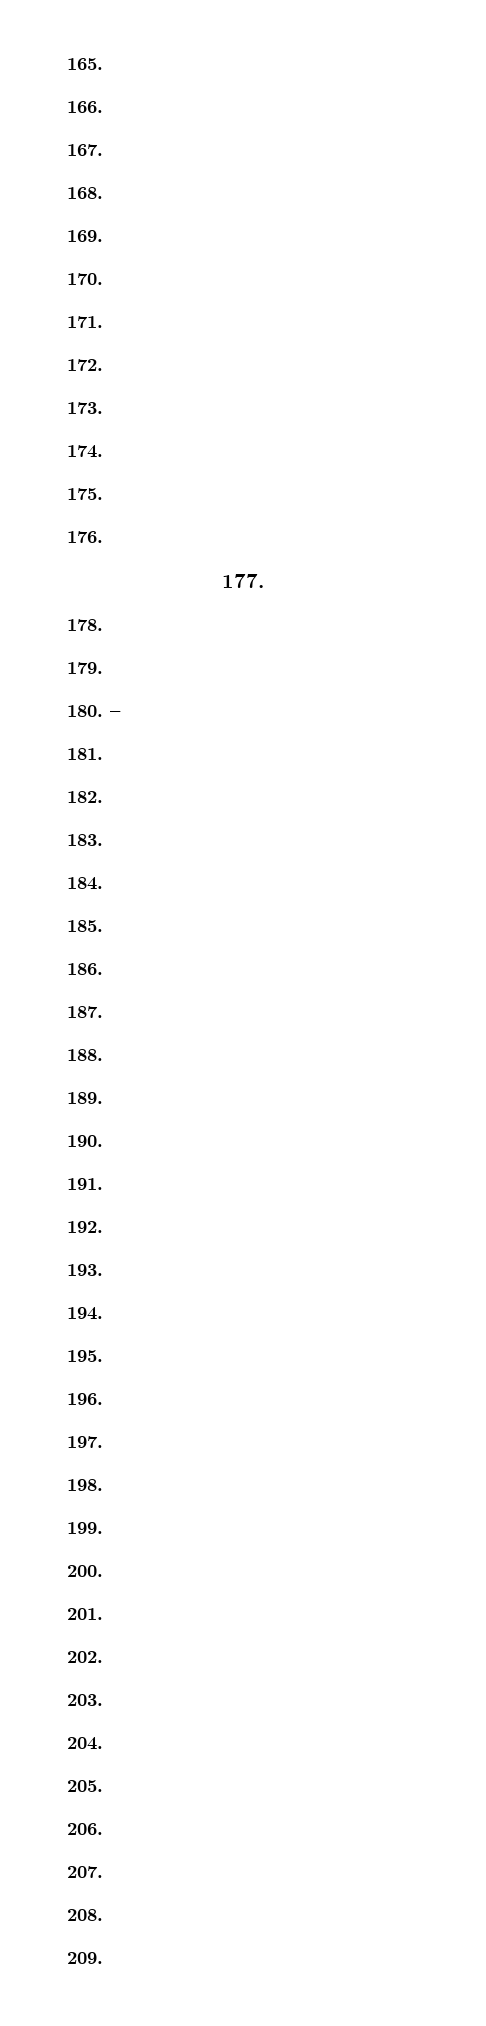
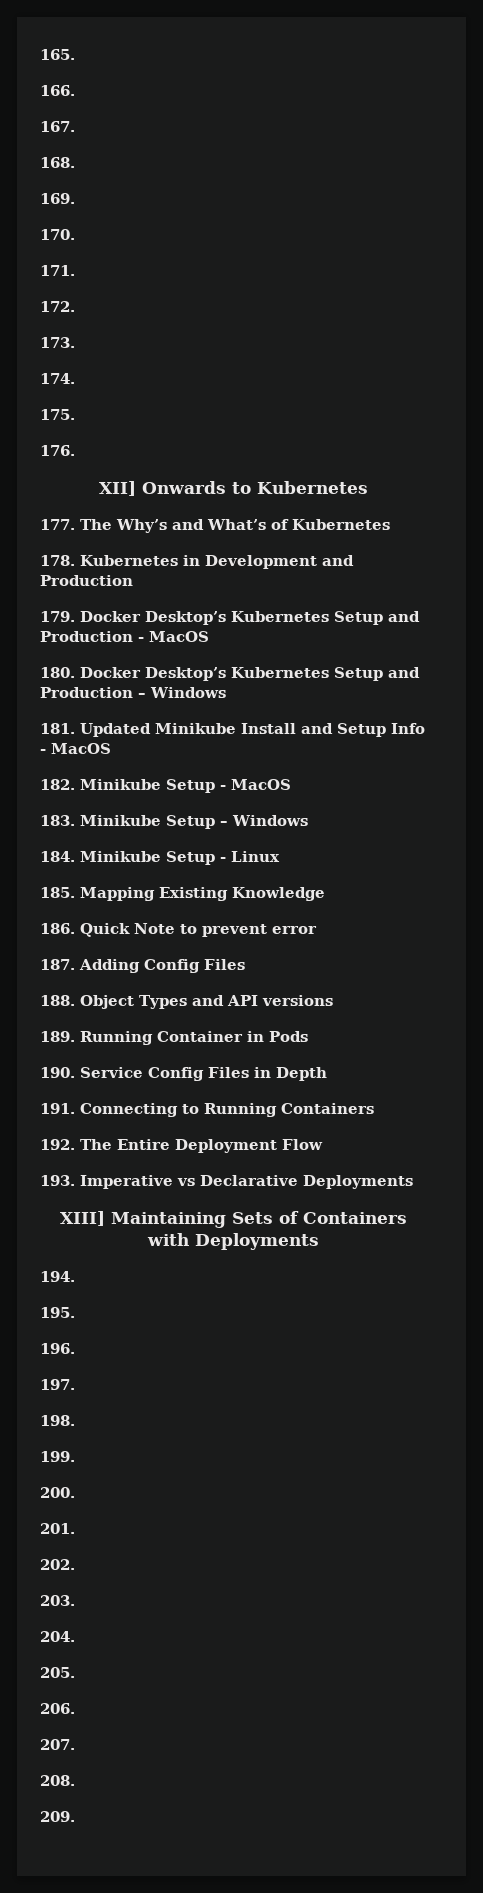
[222,574,264,588] [67,619,103,631] [67,662,103,674] [67,705,121,717] 177. // 178. // 179. // 180. – -> [98,481,368,496] [40,519,390,533] [40,555,354,569] [40,575,133,586] [40,611,420,625] [40,631,209,642] [40,667,420,681] [40,687,226,698] XII] Onwards to Kubernetes // 177. The Why’s and What’s of Kubernetes // 178. Kubernetes in Development and Production // 179. Docker Desktop’s Kubernetes Setup and Production - MacOS // 180. Docker Desktop’s Kubernetes Setup and Production – Windows
[67,791,103,803] [67,834,103,846] [67,877,103,890] [67,920,103,932] [67,963,103,975] [67,1006,103,1018] [67,1049,103,1061] [67,1092,103,1104] [67,1135,103,1147] [67,1178,103,1190] [67,1221,103,1233] [67,1264,103,1276] // 182. // 183. // 184. // 185. // 186. // 187. // 188. // 189. // 190. // 191. // 192. // 193. -> [80,723,425,737] [40,743,111,754] [40,779,291,793] [40,815,308,829] [40,851,280,865] [40,887,325,901] [40,923,317,937] [40,959,245,973] [40,995,333,1009] [40,1031,308,1045] [40,1067,327,1081] [40,1103,374,1117] [40,1139,323,1153] [40,1175,413,1189] [59,1211,407,1228] [146,1233,319,1250] Updated Minikube Install and Setup Info - MacOS // 182. Minikube Setup - MacOS // 183. Minikube Setup – Windows // 184. Minikube Setup - Linux // 185. Mapping Existing Knowledge // 186. Quick Note to prevent error // 187. Adding Config Files // 188. Object Types and API versions // 189. Running Container in Pods // 190. Service Config Files in Depth // 191. Connecting to Running Containers // 192. The Entire Deployment Flow // 193. Imperative vs Declarative Deployments // XIII] Maintaining Sets of Containers with Deployments

